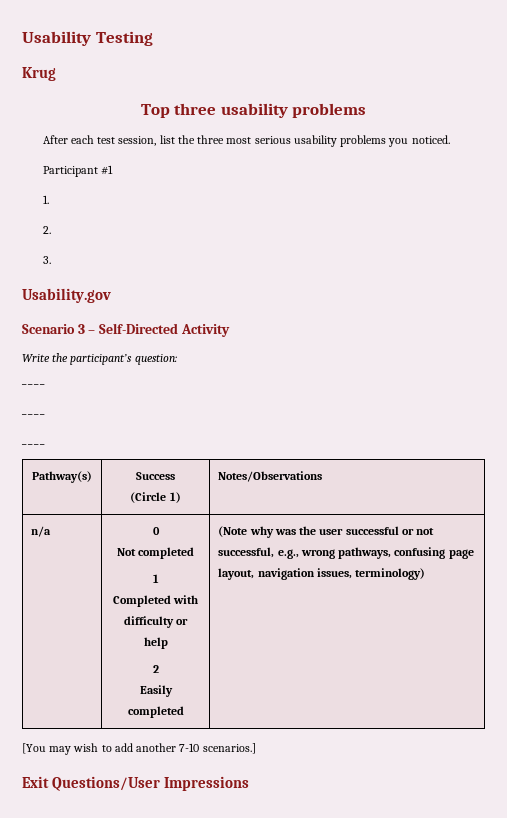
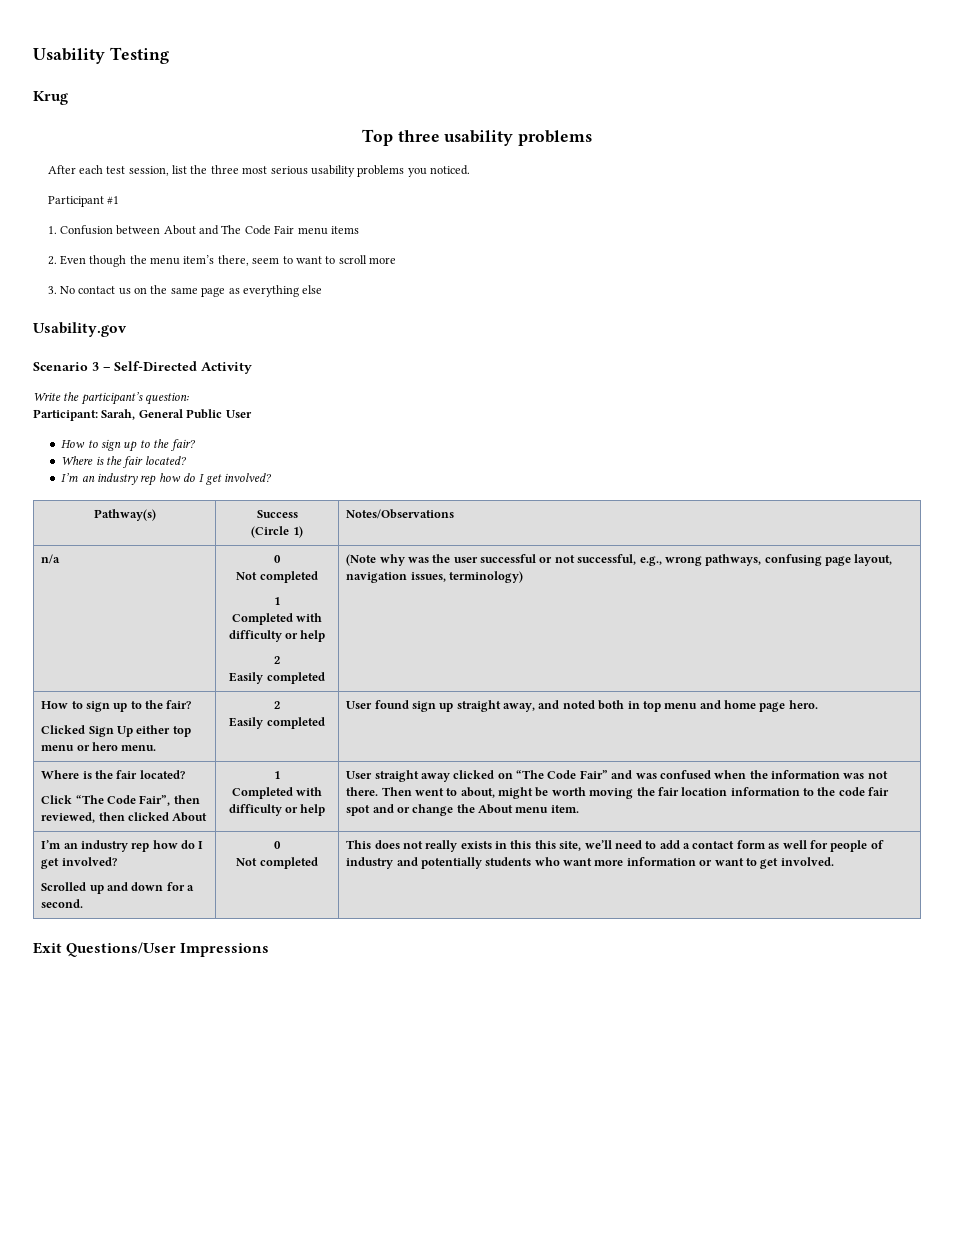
[42,226,51,234] [42,256,51,264] // 2. // 3. -> [59,225,359,235] [47,255,397,267] [47,285,323,297] Confusion between About and The Code Fair menu items // 2. Even though the menu item’s there, seem to want to scroll more // 3. No contact us on the same page as everything else
[21,383,46,385] [21,413,46,415] [21,443,46,445] ____ // ____ // ____ -> [33,409,252,421] [61,439,196,452] [61,456,187,468] [61,473,273,486] Participant: Sarah, General Public User // How to sign up to the fair? // Where is the fair located? // I’m an industry rep how do I get involved?
[22,743,256,755] // [You may wish to add another 7-10 scenarios.] -> [41,700,192,712] [41,725,191,737] [41,742,157,751] [274,701,280,709] [229,717,325,729] [346,700,818,712] [41,770,185,779] [41,795,200,806] [41,812,208,823] [274,771,280,779] [231,787,323,799] [228,804,326,816] [346,770,888,782] [346,787,890,799] [346,804,579,816] [41,840,204,852] [41,857,117,869] [41,882,195,894] [41,899,84,908] [274,841,281,849] [236,857,318,869] [346,840,884,852] [346,857,834,869] // How to sign up to the fair? // Clicked Sign Up either top menu or hero menu. | 2 // Easily completed | User found sign up straight away, and noted both in top menu and home page hero. // Where is the fair located? // Click “The Code Fair”, then reviewed, then clicked About | 1 // Completed with difficulty or help | User straight away clicked on “The Code Fair” and was confused when the information was not there. Then went to about, might be worth moving the fair location information to the code fair spot and or change the About menu item. // I’m an industry rep how do I get involved? // Scrolled up and down for a second. | 0 // Not completed | This does not really exists in this this site, we’ll need to add a contact form as well for people of industry and potentially students who want more information or want to get involved.

